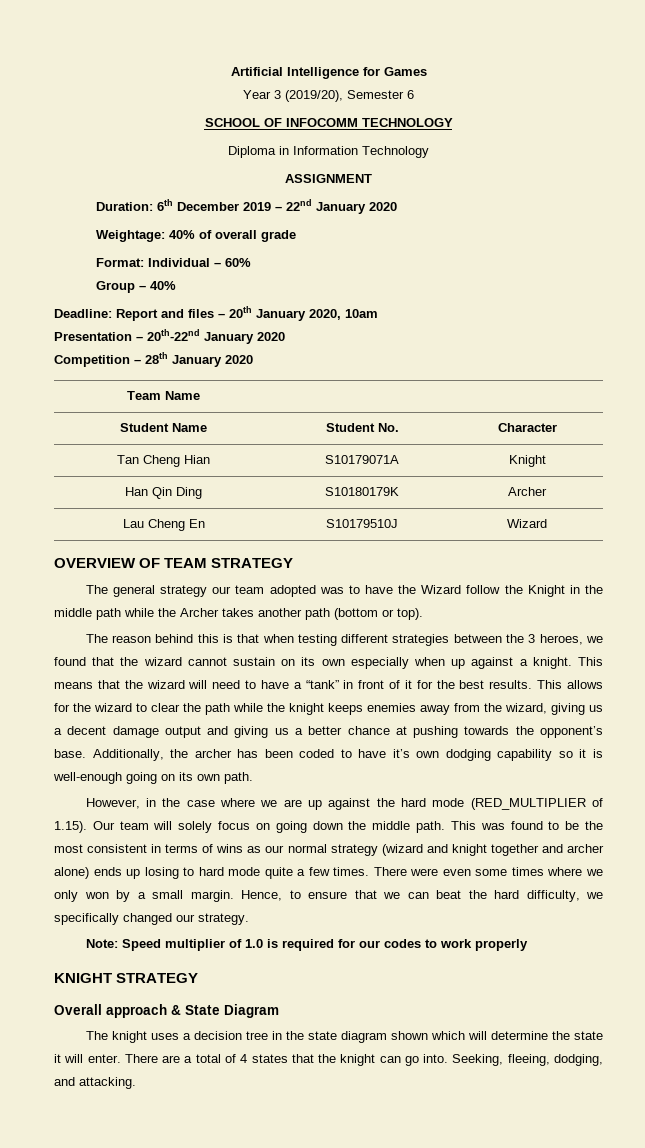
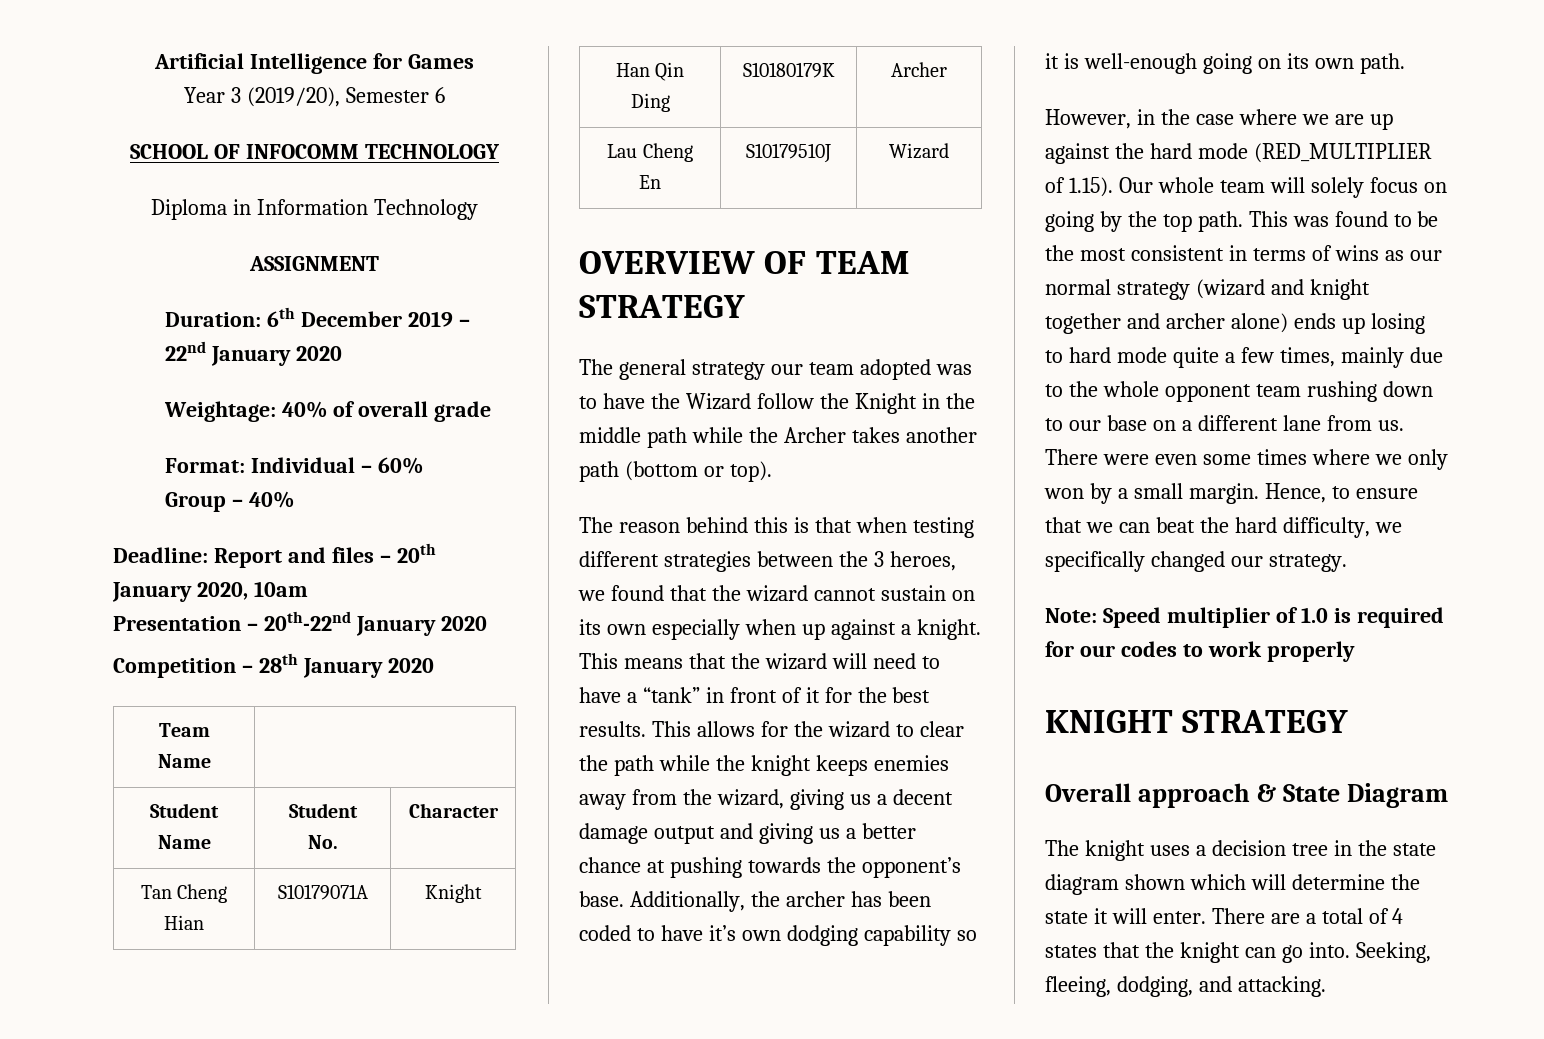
(115, 825) none -> [1157,177,1214,193] whole
[312,821,411,830] down the middle -> [1099,211,1192,232] by the top
[333,867,370,876] times. -> [1279,347,1443,368] [1045,381,1433,402] [1045,415,1404,431] times, mainly due to the whole opponent team rushing down to our base on a different lane from us.

